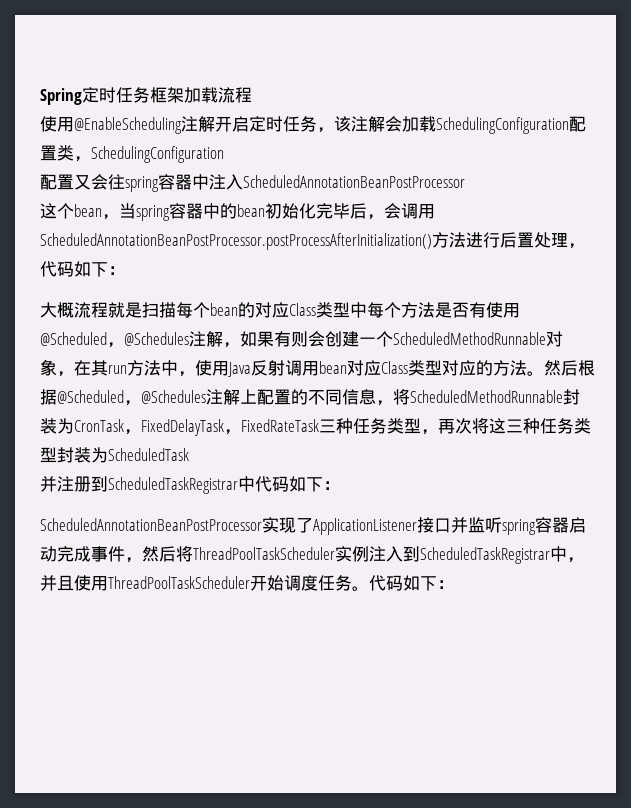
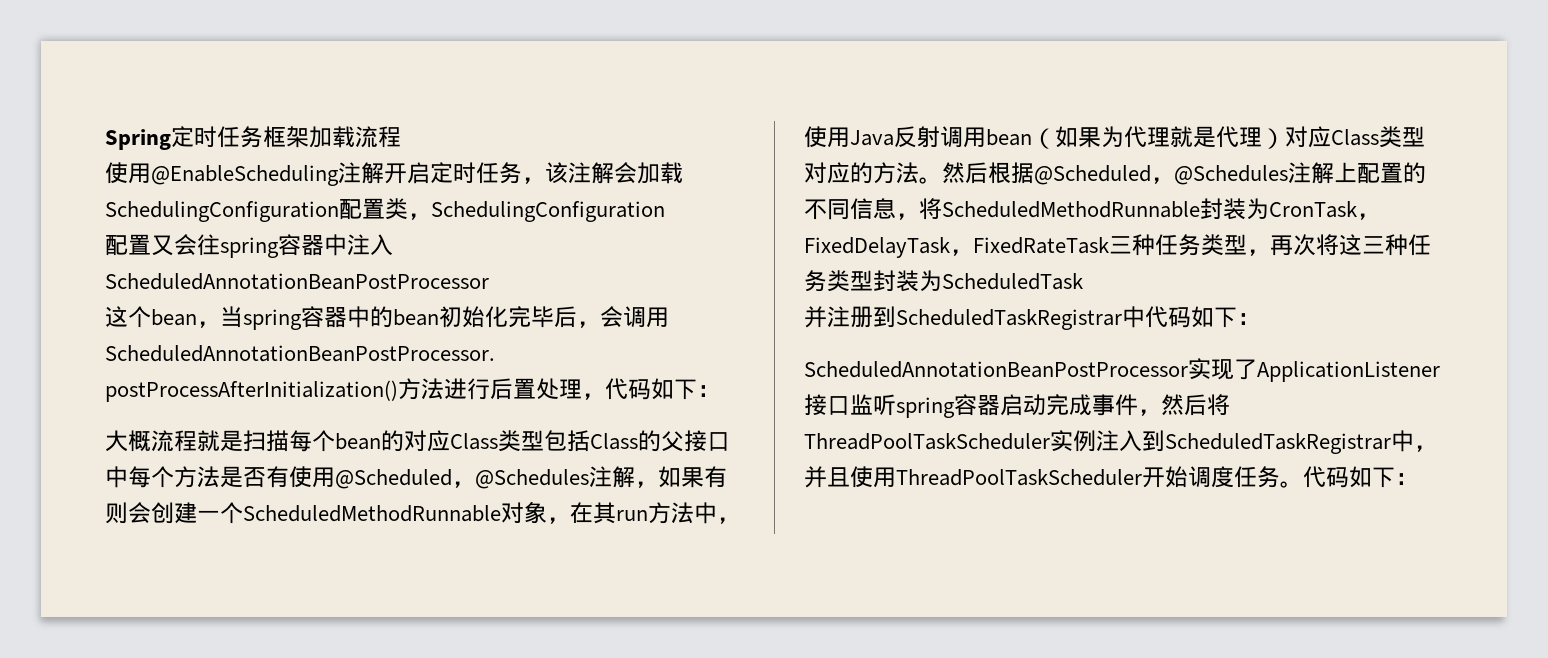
(350, 310) none -> [544,430,730,452] 包括Class的父接口
(347, 367) none -> [1032,126,1285,149] （如果为代理就是代理）
[451,517,468,533] 并 -> (850, 405) none

